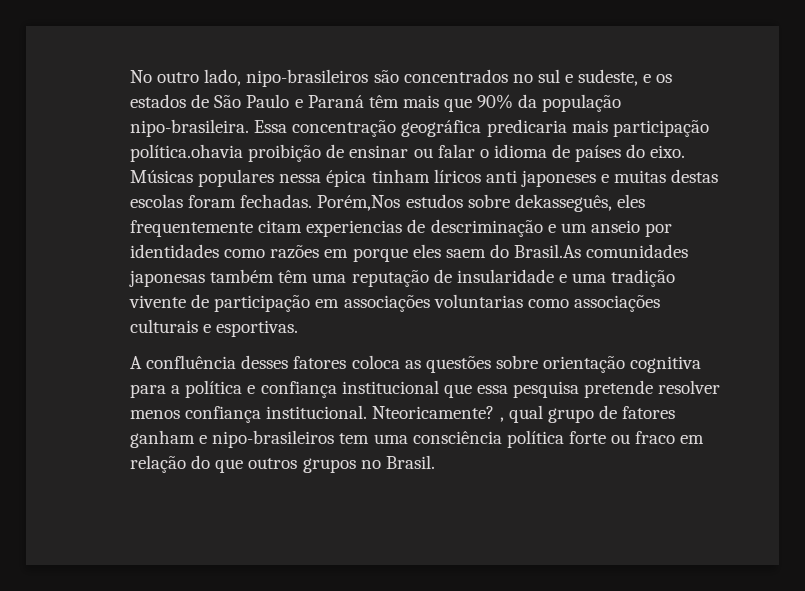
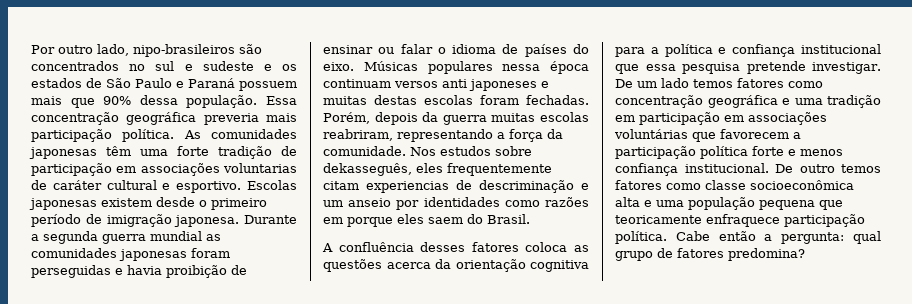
[130,70,152,83] No -> [31,45,55,54] Por
[578,69,639,86] sudeste, -> [202,61,254,71] sudeste
[368,95,399,108] têm -> [239,81,297,91] possuem
[518,94,622,112] [130,119,249,137] da população nipo-brasileira. -> [139,95,258,108] dessa população.
[486,119,567,137] predicaria -> [203,113,259,125] preveria
[130,144,243,162] política.ohavia -> [122,129,297,142] [29,146,297,159] [31,163,297,176] [31,180,297,193] [29,197,267,210] [31,214,297,227] [31,231,221,244] [31,248,230,261] [31,265,162,278] política. As comunidades japonesas têm uma forte tradição de participação em associações voluntarias de caráter cultural e esportivo. Escolas japonesas existem desde o primeiro período de imigração japonesa. Durante a segunda guerra mundial as comunidades japonesas foram perseguidas e havia
[326,169,481,187] épica tinham líricos -> [550,61,589,74] [323,79,438,88] época continuam versos
[317,195,401,211] Porém,Nos -> [323,112,589,125] [323,129,563,142] [323,146,436,156] Porém, depois da guerra muitas escolas reabriram, representando a força da comunidade. Nos
[514,244,689,258] [129,269,676,287] [129,294,660,312] [130,319,299,337] Brasil.As comunidades japonesas também têm uma reputação de insularidade e uma tradição vivente de participação em associações voluntarias como associações culturais e esportivas. -> [487,214,530,224] Brasil.
[495,355,538,369] sobre -> [386,259,451,269] acerca da
[658,380,721,394] [130,405,676,423] [130,430,705,448] [130,455,435,473] resolver menos confiança institucional. Nteoricamente? , qual grupo de fatores ganham e nipo-brasileiros tem uma consciência política forte ou fraco em relação do que outros grupos no Brasil. -> [812,62,882,74] [615,78,823,88] [615,95,881,108] [615,112,827,125] [614,129,801,142] [615,146,843,159] [615,163,881,176] [615,180,854,190] [615,197,843,210] [615,214,865,227] [615,231,881,244] [615,248,805,261] investigar. De um lado temos fatores como concentração geográfica e uma tradição em participação em associações voluntárias que favorecem a participação política forte e menos confiança institucional. De outro temos fatores como classe socioeconômica alta e uma população pequena que teoricamente enfraquece participação política. Cabe então a pergunta: qual grupo de fatores predomina?

